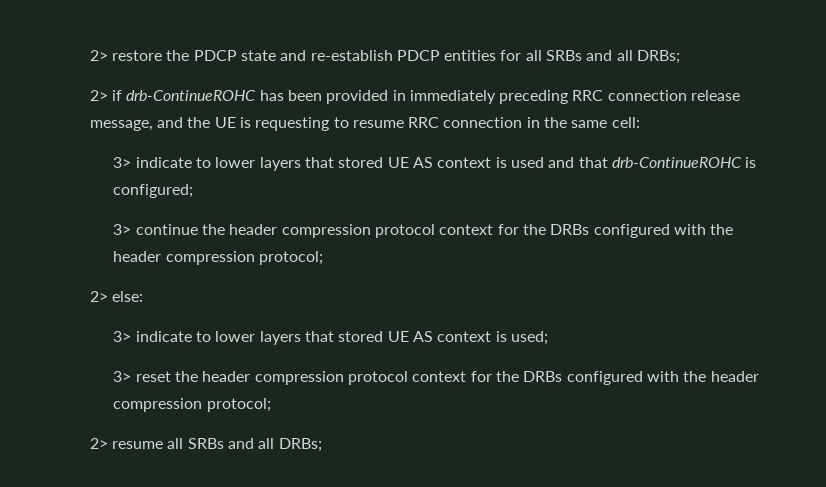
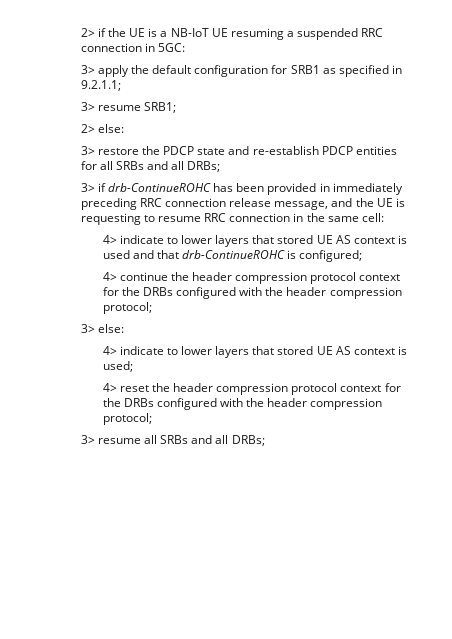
[89,50,108,61] 2> -> [80,28,384,40] [80,43,186,52] [80,65,402,77] [80,80,121,91] [80,102,177,113] [80,124,124,133] [80,146,95,155] 2> if the UE is a NB-IoT UE resuming a suspended RRC connection in 5GC: // 3> apply the default configuration for SRB1 as specified in 9.2.1.1; // 3> resume SRB1; // 2> else: // 3>
[89,90,108,101] 2> -> [80,183,95,192] 3>
[113,157,132,168] 3> -> [102,235,117,244] 4>
[113,224,132,235] 3> -> [102,272,117,281] 4>
[89,291,143,302] [113,331,132,342] 2> else: // 3> -> [80,324,124,333] [102,346,117,355] 3> else: // 4>
[113,371,132,382] 3> -> [102,383,117,392] 4>
[89,438,108,449] 2> -> [80,435,95,444] 3>

